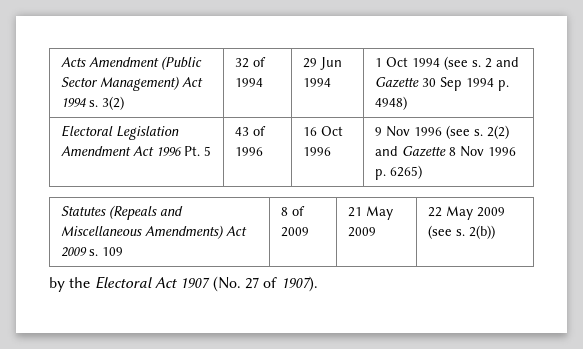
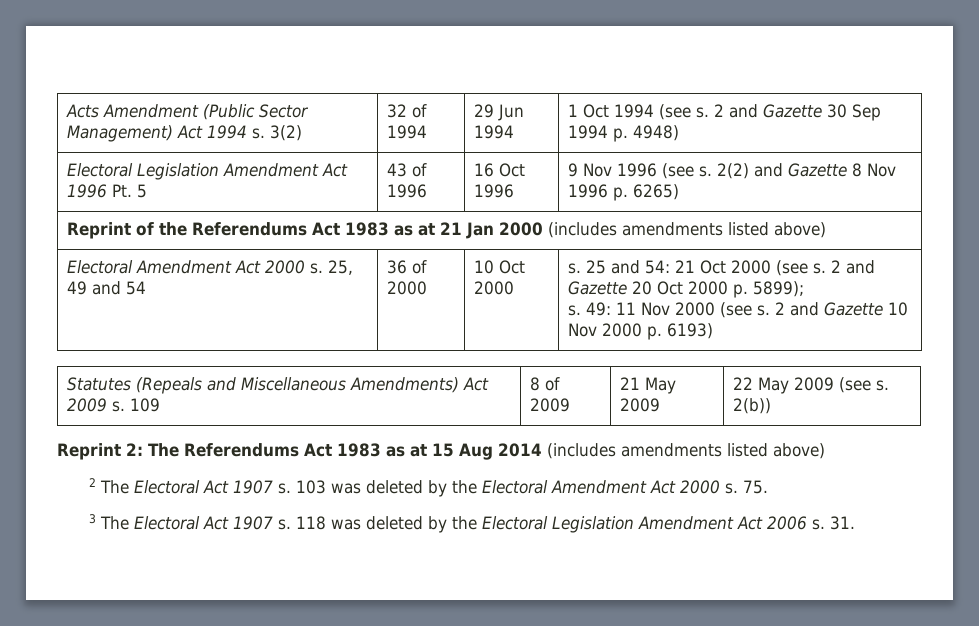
(422, 172) none -> [66,222,826,239] [66,260,353,275] [66,281,146,295] [386,260,427,274] [386,281,427,295] [473,260,525,274] [473,281,514,295] [567,260,875,276] [567,281,804,298] [567,302,908,318] [567,323,713,340] // Reprint of the Referendums Act 1983 as at 21 Jan 2000 (includes amendments listed above) // Electoral Amendment Act 2000 s. 25, 49 and 54 | 36 of 2000 | 10 Oct 2000 | s. 25 and 54: 21 Oct 2000 (see s. 2 and Gazette 20 Oct 2000 p. 5899); // s. 49: 11 Nov 2000 (see s. 2 and Gazette 10 Nov 2000 p. 6193)
[49,276,318,292] by the Electoral Act 1907 (No. 27 of 1907). -> [57,443,825,460] [88,478,768,497] [88,514,855,533] Reprint 2: The Referendums Act 1983 as at 15 Aug 2014 (includes amendments listed above) // 2 The Electoral Act 1907 s. 103 was deleted by the Electoral Amendment Act 2000 s. 75. // 3 The Electoral Act 1907 s. 118 was deleted by the Electoral Legislation Amendment Act 2006 s. 31.

